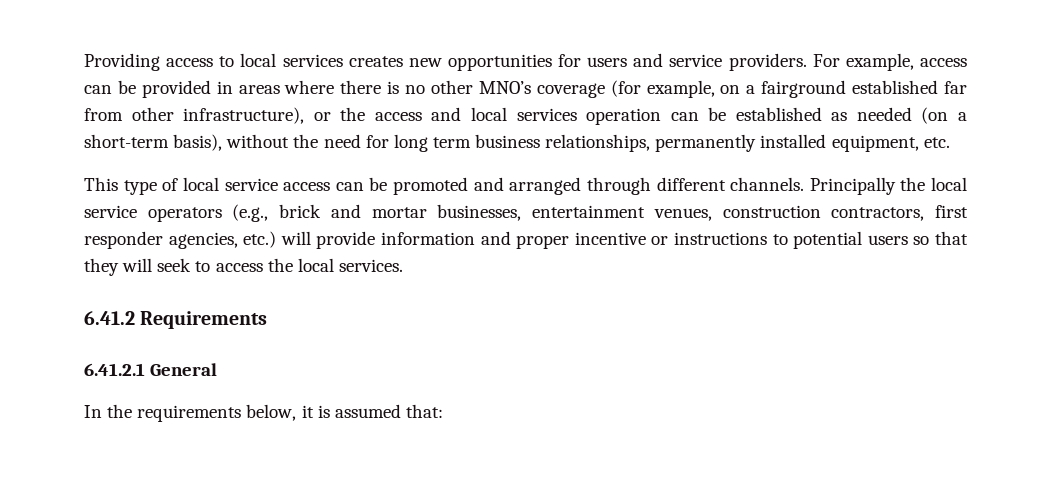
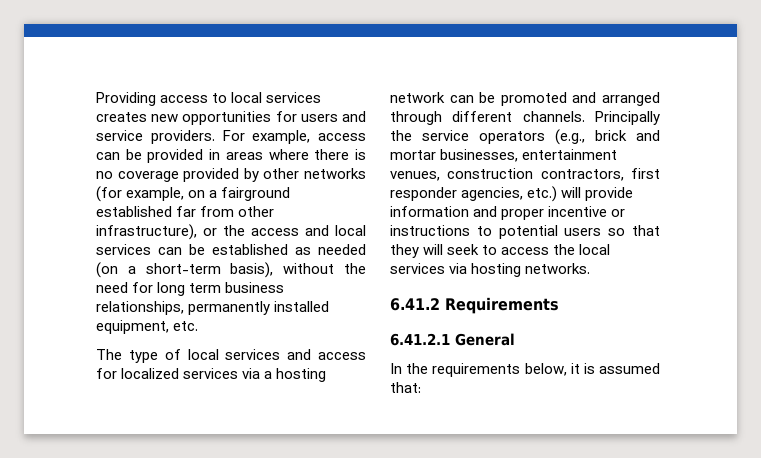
[431,80,605,98] other MNO’s coverage -> [117,168,366,182] coverage provided by other networks
[586,108,662,125] operation -> (151, 249) none
[84,177,118,191] This -> [96,349,122,360] The
[224,178,331,191] service access -> [225,349,366,360] [96,368,327,382] [390,92,445,103] services and access for localized services via a hosting network
[931,177,967,191] local -> (412, 135) none
[338,259,403,272] services. -> [390,263,591,277] services via hosting networks.

